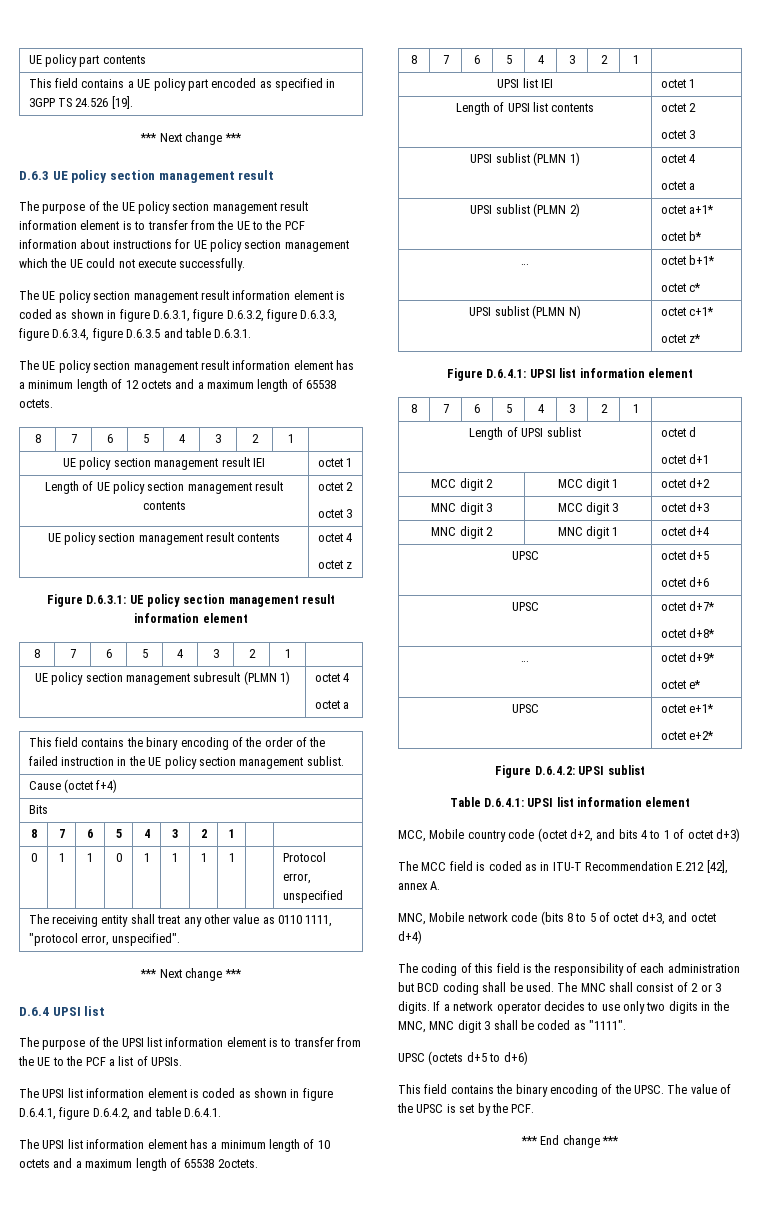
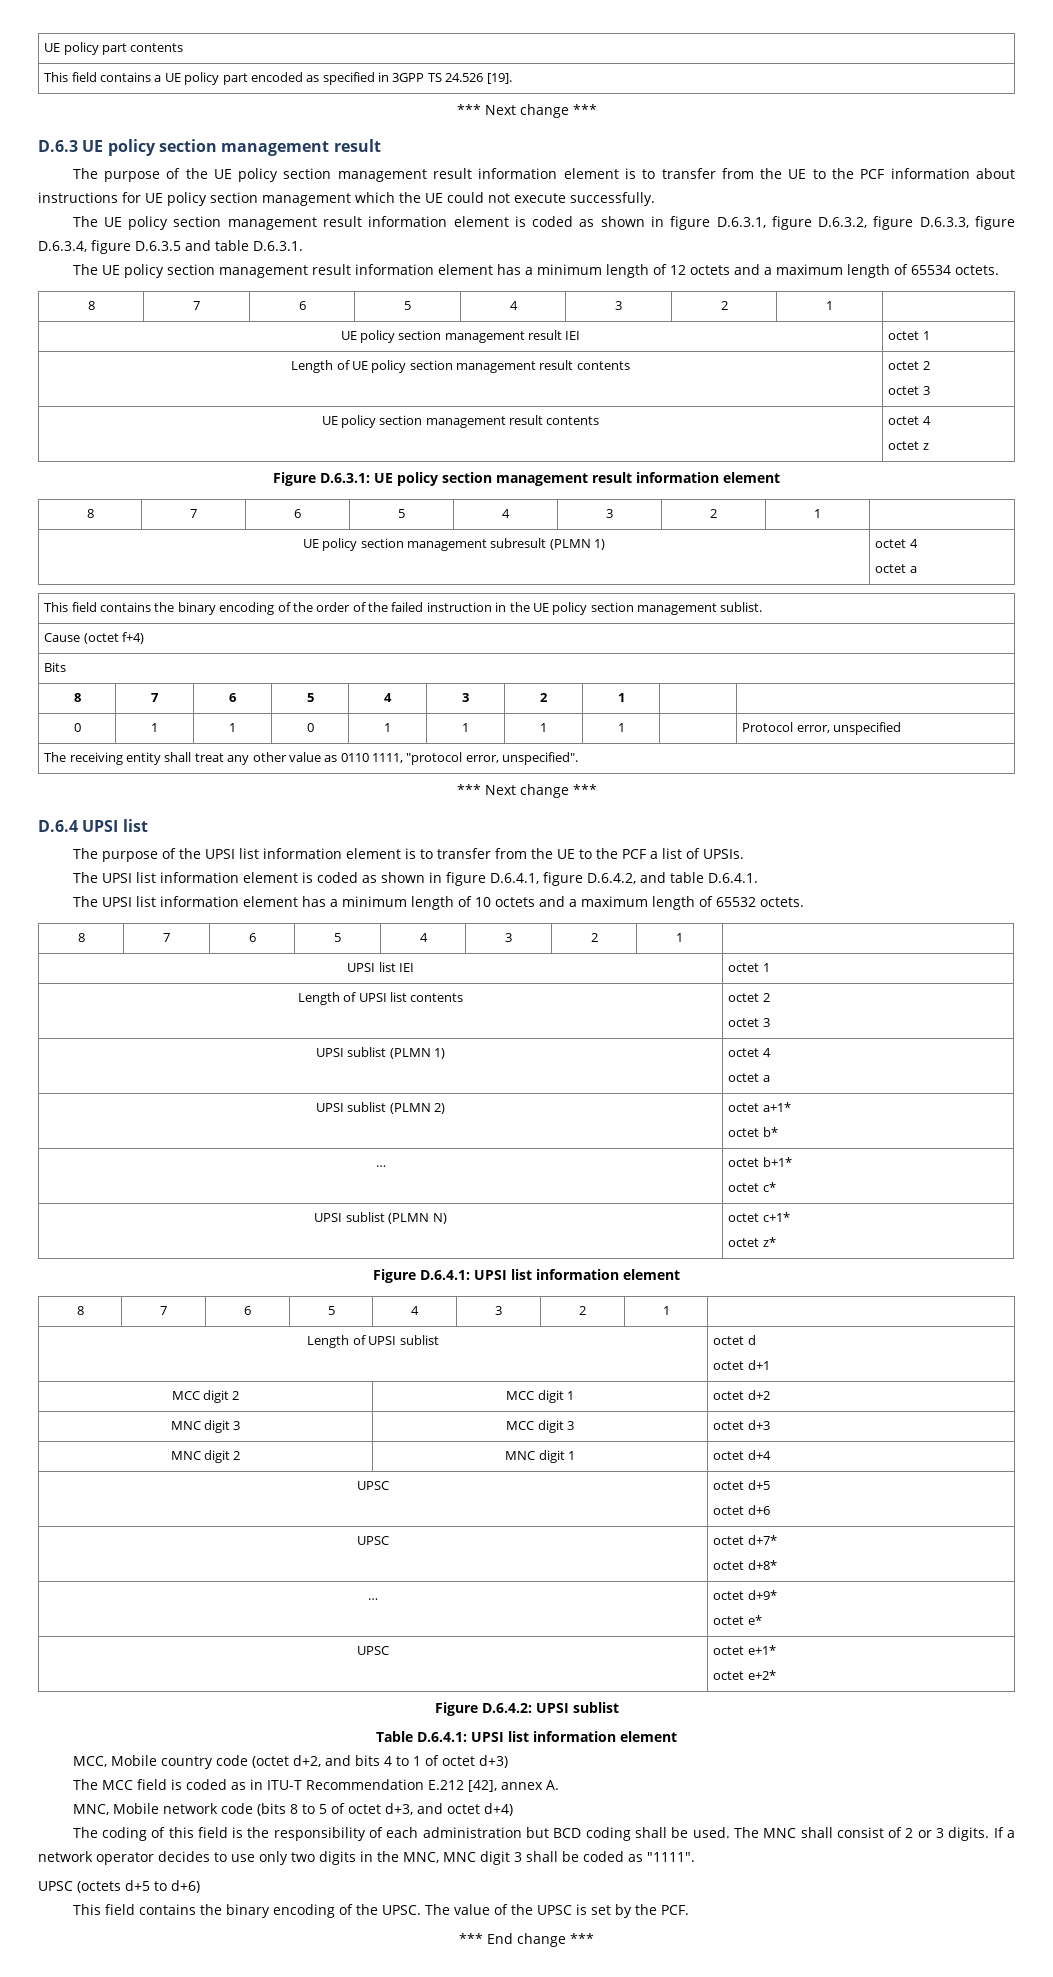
[306,380,337,389] 65538 -> [910,265,951,275] 65534
[184,1159,258,1168] 65538 2octets. -> [715,897,804,907] 65532 octets.

